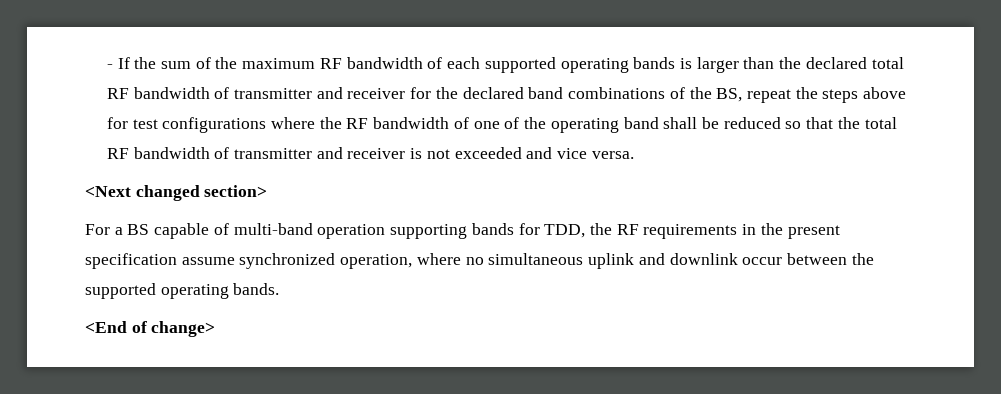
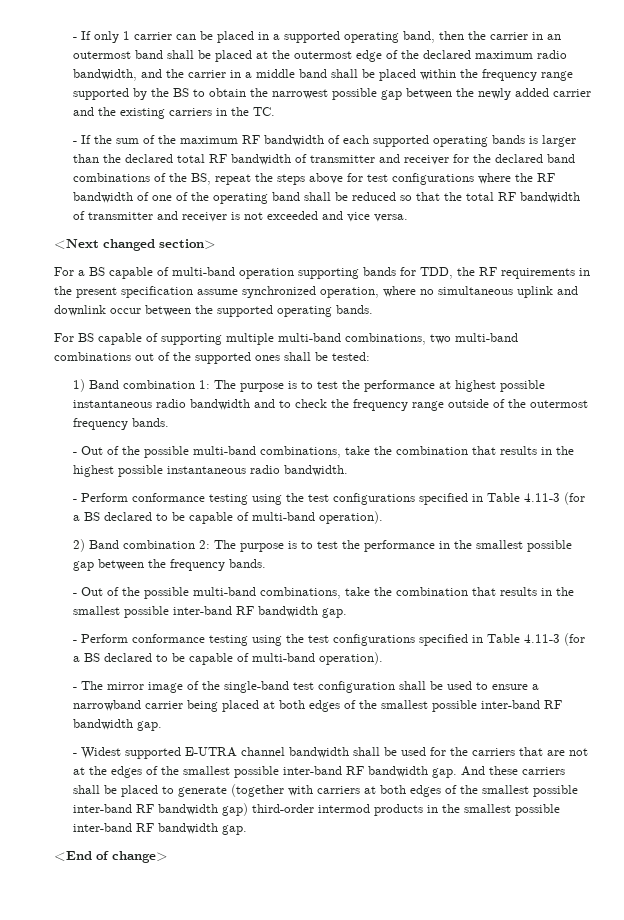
[106,57,130,69] - If -> [73,31,562,43] [73,50,568,62] [73,69,574,81] [73,88,592,100] [73,107,276,119] [73,135,92,144] - If only 1 carrier can be placed in a supported operating band, then the carrier in an outermost band shall be placed at the outermost edge of the declared maximum radio bandwidth, and the carrier in a middle band shall be placed within the frequency range supported by the BS to obtain the narrowest possible gap between the newly added carrier and the existing carriers in the TC. // - If
(280, 289) none -> [54,333,518,345] [54,352,370,364] [73,379,546,392] [73,399,589,411] [73,418,170,430] [73,446,575,458] [73,465,349,477] [73,492,586,505] [73,511,384,524] [73,539,573,552] [73,559,267,571] [73,587,575,599] [73,606,348,618] [73,633,586,646] [73,652,384,665] [73,681,540,693] [73,700,563,712] [73,719,163,731] [73,747,589,759] [73,766,566,778] [73,784,579,797] [73,803,561,816] [73,823,248,835] // For BS capable of supporting multiple multi-band combinations, two multi-band combinations out of the supported ones shall be tested: // 1) Band combination 1: The purpose is to test the performance at highest possible instantaneous radio bandwidth and to check the frequency range outside of the outermost frequency bands. // - Out of the possible multi-band combinations, take the combination that results in the highest possible instantaneous radio bandwidth. // - Perform conformance testing using the test configurations specified in Table 4.11-3 (for a BS declared to be capable of multi-band operation). // 2) Band combination 2: The purpose is to test the performance in the smallest possible gap between the frequency bands. // - Out of the possible multi-band combinations, take the combination that results in the smallest possible inter-band RF bandwidth gap. // - Perform conformance testing using the test configurations specified in Table 4.11-3 (for a BS declared to be capable of multi-band operation). // - The mirror image of the single-band test configuration shall be used to ensure a narrowband carrier being placed at both edges of the smallest possible inter-band RF bandwidth gap. // - Widest supported E-UTRA channel bandwidth shall be used for the carriers that are not at the edges of the smallest possible inter-band RF bandwidth gap. And these carriers shall be placed to generate (together with carriers at both edges of the smallest possible inter-band RF bandwidth gap) third-order intermod products in the smallest possible inter-band RF bandwidth gap.

